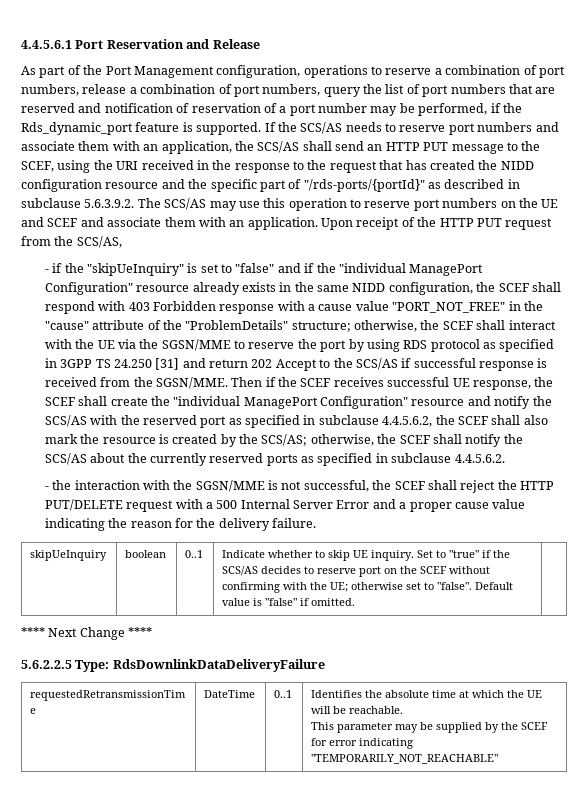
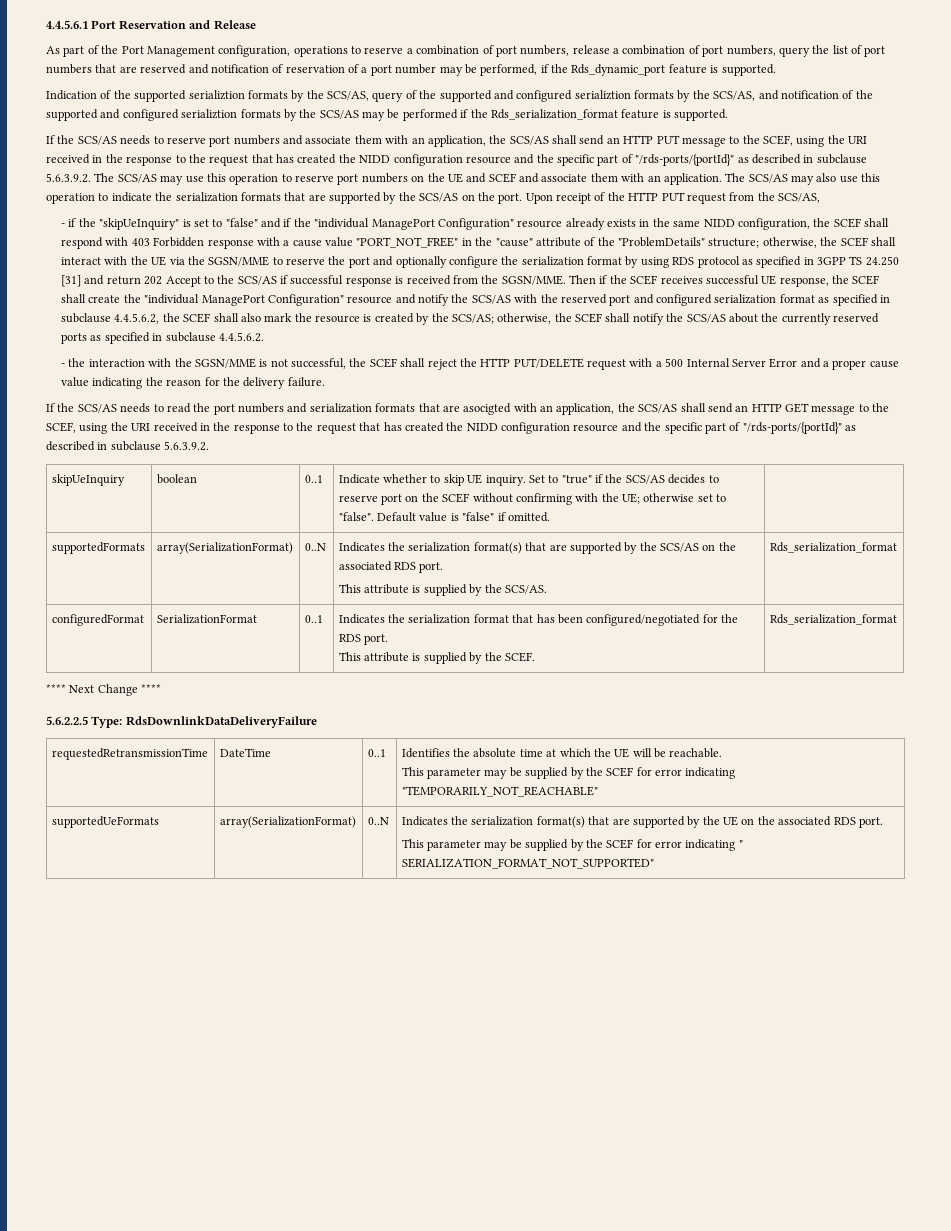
(262, 128) none -> [46,90,873,102] [46,109,728,121] // Indication of the supported serializtion formats by the SCS/AS, query of the supported and configured serializtion formats by the SCS/AS, and notification of the supported and configured serializtion formats by the SCS/AS may be performed if the Rds_serialization_format feature is supported. //
(318, 223) none -> [725,173,881,185] [46,192,523,204] The SCS/AS may also use this operation to indicate the serialization formats that are supported by the SCS/AS on the port.
(347, 346) none -> [373,256,623,268] and optionally configure the serialization format
(227, 422) none -> [633,294,815,306] and configured serialization format
(317, 523) none -> [46,403,890,415] [46,422,856,434] [46,441,210,451] // If the SCS/AS needs to read the port numbers and serialization formats that are asocigted with an application, the SCS/AS shall send an HTTP GET message to the SCEF, using the URI received in the response to the request that has created the NIDD configuration resource and the specific part of "/rds-ports/{portId}" as described in subclause 5.6.3.9.2.
(356, 602) none -> [51,542,145,554] [156,542,293,554] [304,543,326,551] [338,542,736,554] [338,561,444,573] [338,584,547,596] [769,542,897,553] [51,614,144,626] [156,614,257,624] [304,615,323,623] [338,614,739,626] [338,634,389,645] [338,652,535,664] [769,614,897,625] // supportedFormats | array(SerializationFormat) | 0..N | Indicates the serialization format(s) that are supported by the SCS/AS on the associated RDS port. // This attribute is supplied by the SCS/AS. | Rds_serialization_format // configuredFormat | SerializationFormat | 0..1 | Indicates the serialization format that has been configured/negotiated for the RDS port. // This attribute is supplied by the SCEF. | Rds_serialization_format
(499, 759) none -> [51,816,159,828] [219,816,356,828] [367,817,389,825] [401,816,883,828] [401,839,743,851] [401,858,654,869] // supportedUeFormats | array(SerializationFormat) | 0..N | Indicates the serialization format(s) that are supported by the UE on the associated RDS port. // This parameter may be supplied by the SCEF for error indicating " SERIALIZATION_FORMAT_NOT_SUPPORTED"

